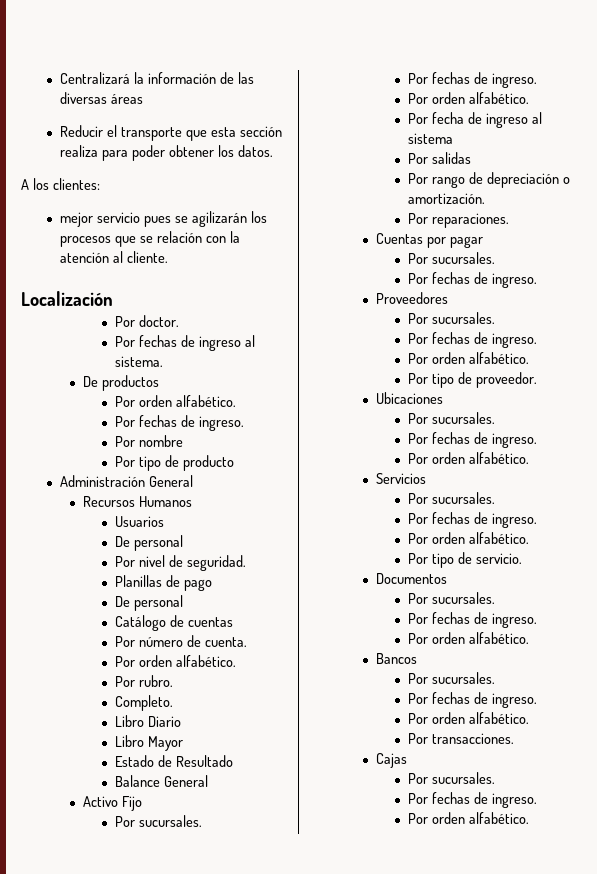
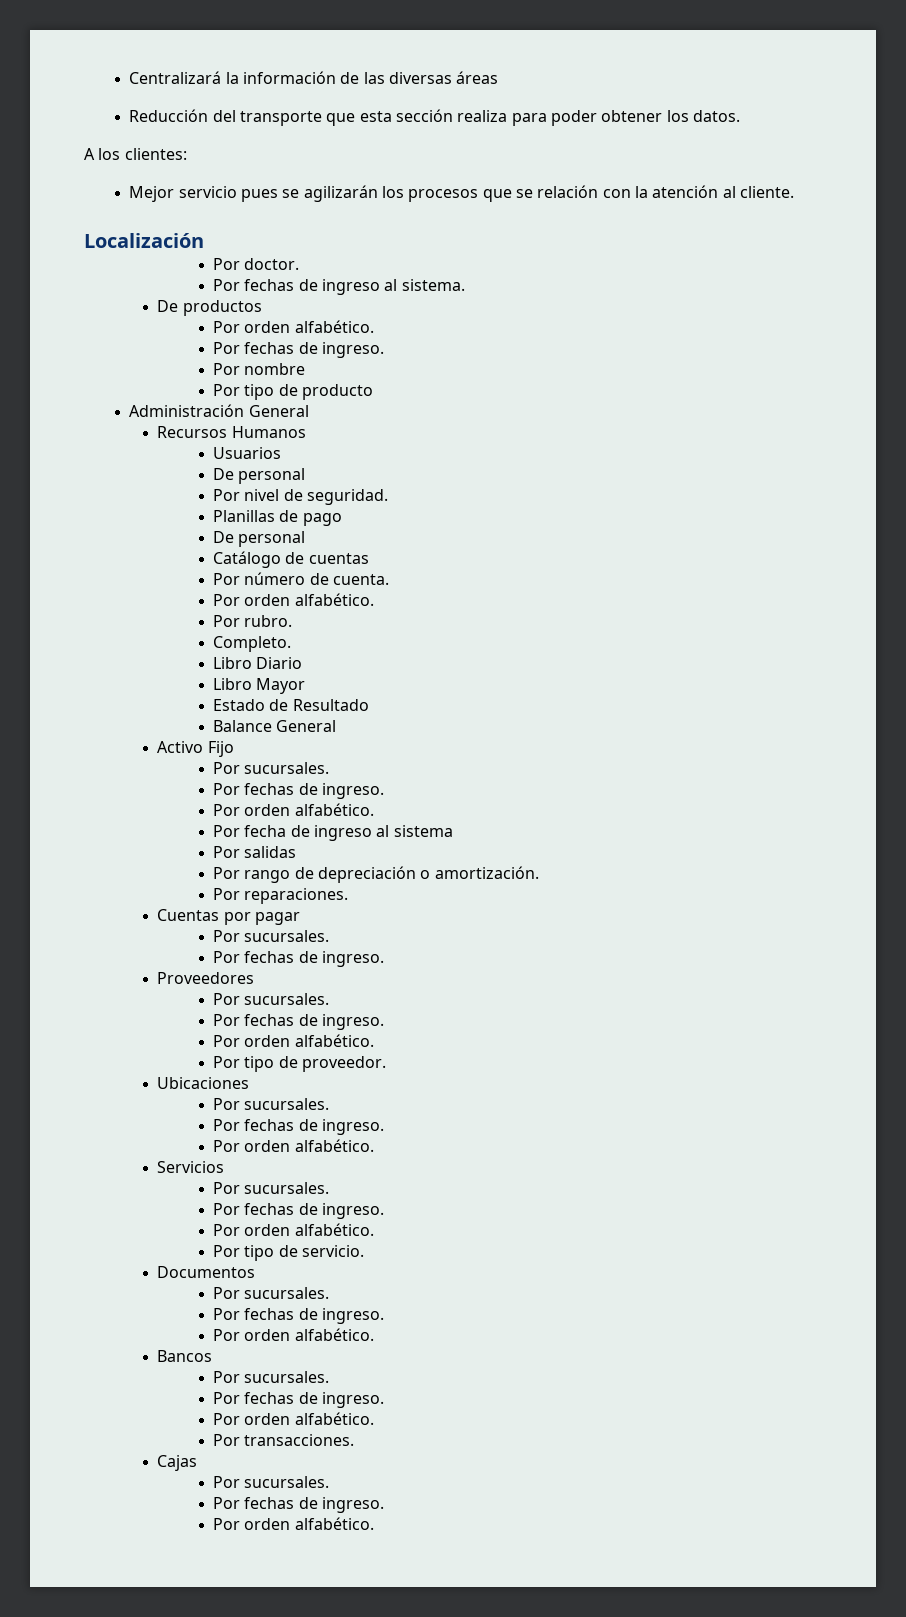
[60,125,118,137] Reducir el -> [129,109,236,122] Reducción del
[60,212,94,227] mejor -> [129,186,175,202] Mejor

